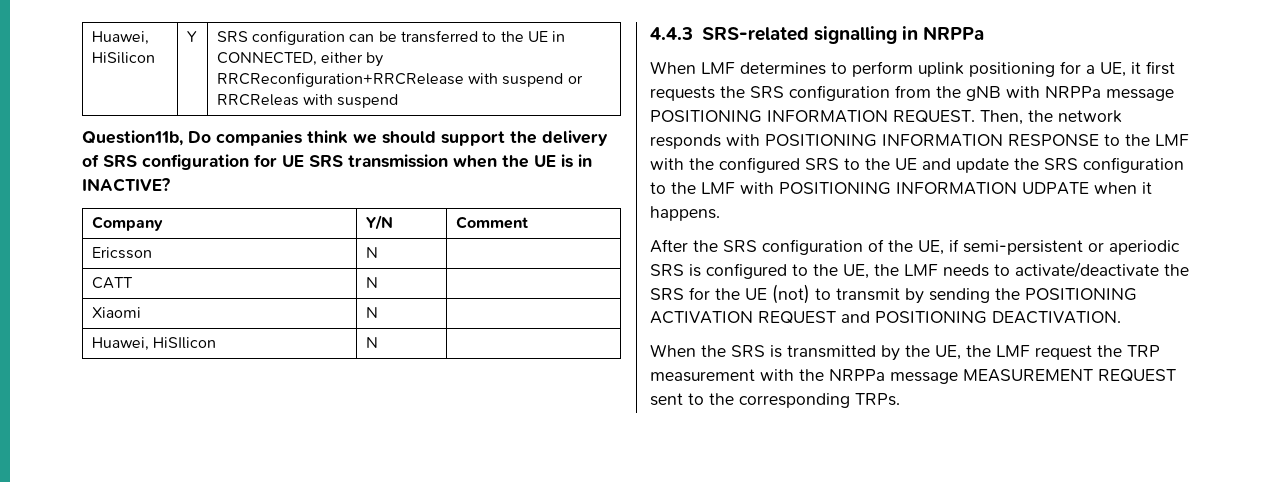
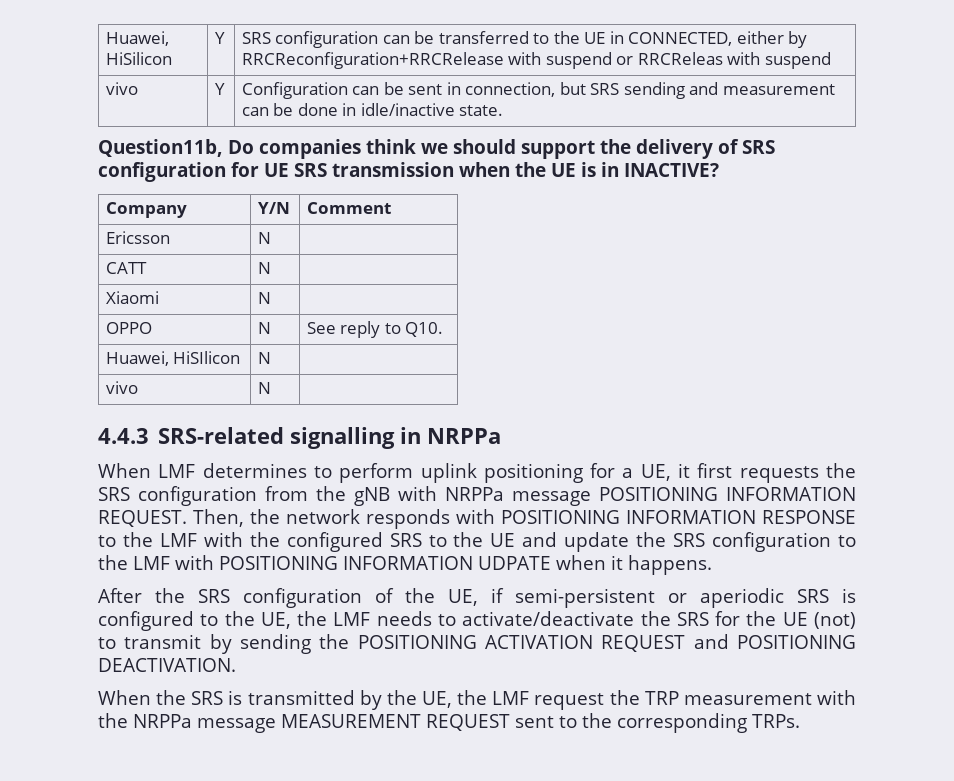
(399, 101) none -> [106,82,139,95] [215,83,226,95] [242,82,835,99] [242,103,504,116] // vivo | Y | Configuration can be sent in connection, but SRS sending and measurement can be done in idle/inactive state.
(378, 312) none -> [106,322,153,334] [258,322,272,334] [307,321,444,338] // OPPO | N | See reply to Q10.
(378, 342) none -> [106,381,139,394] [258,382,272,394] // vivo | N |

